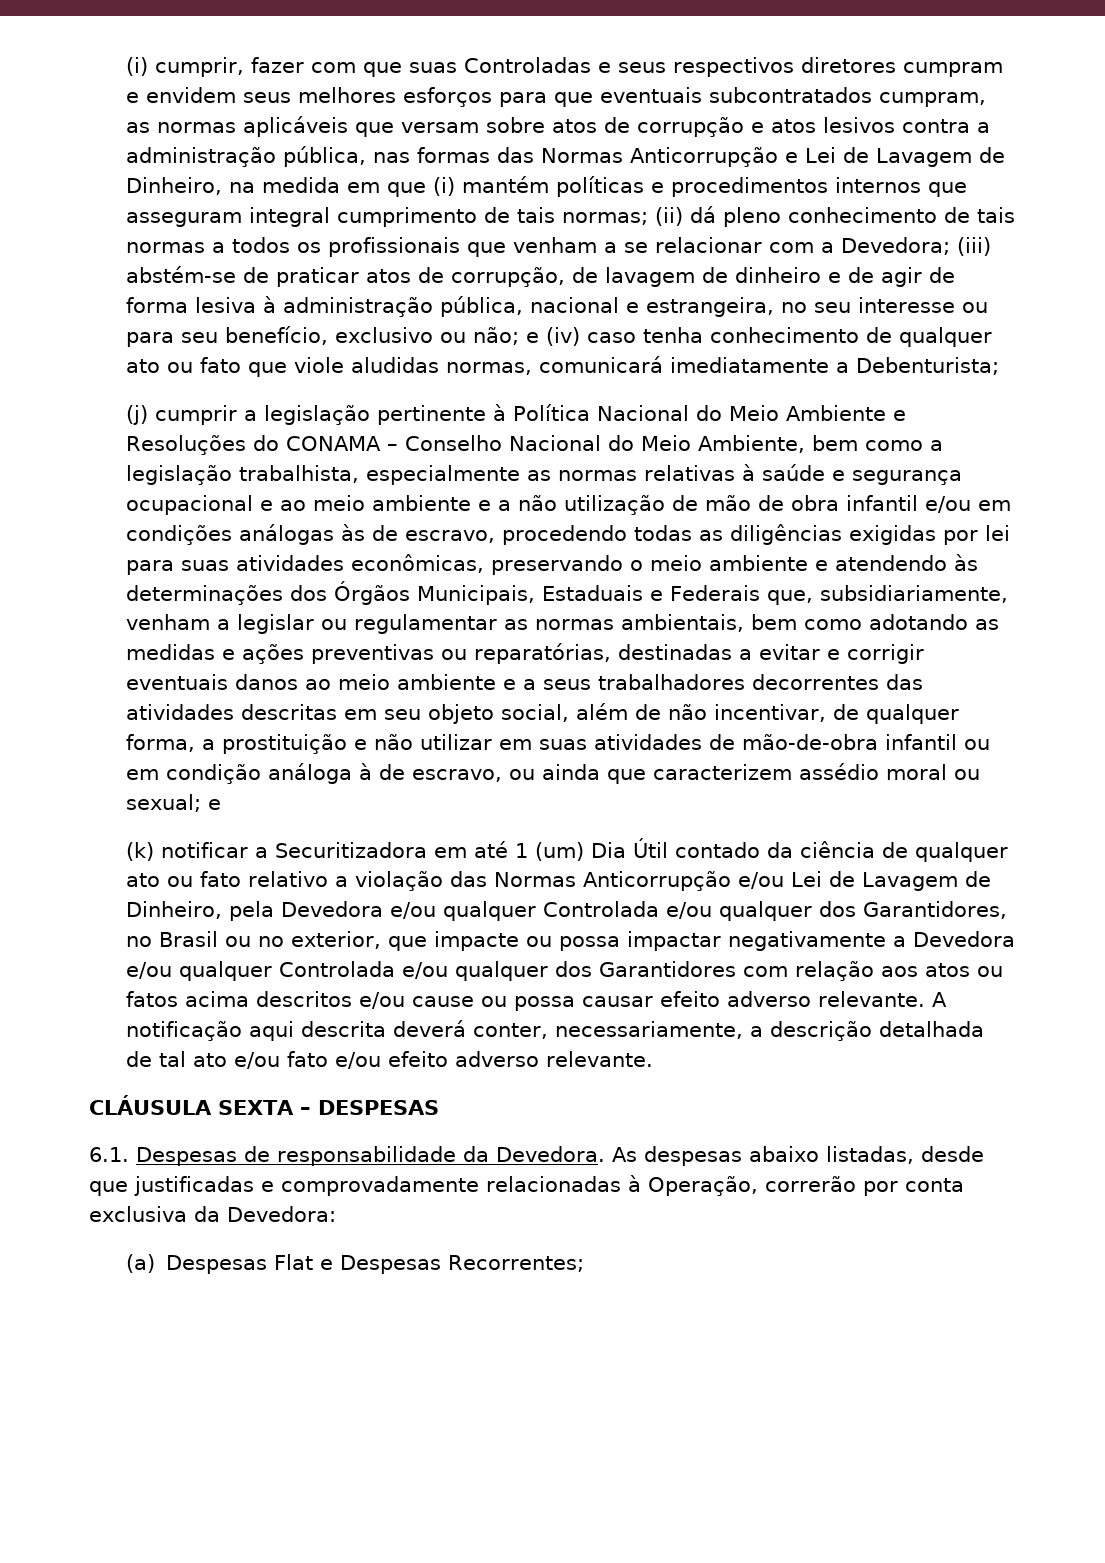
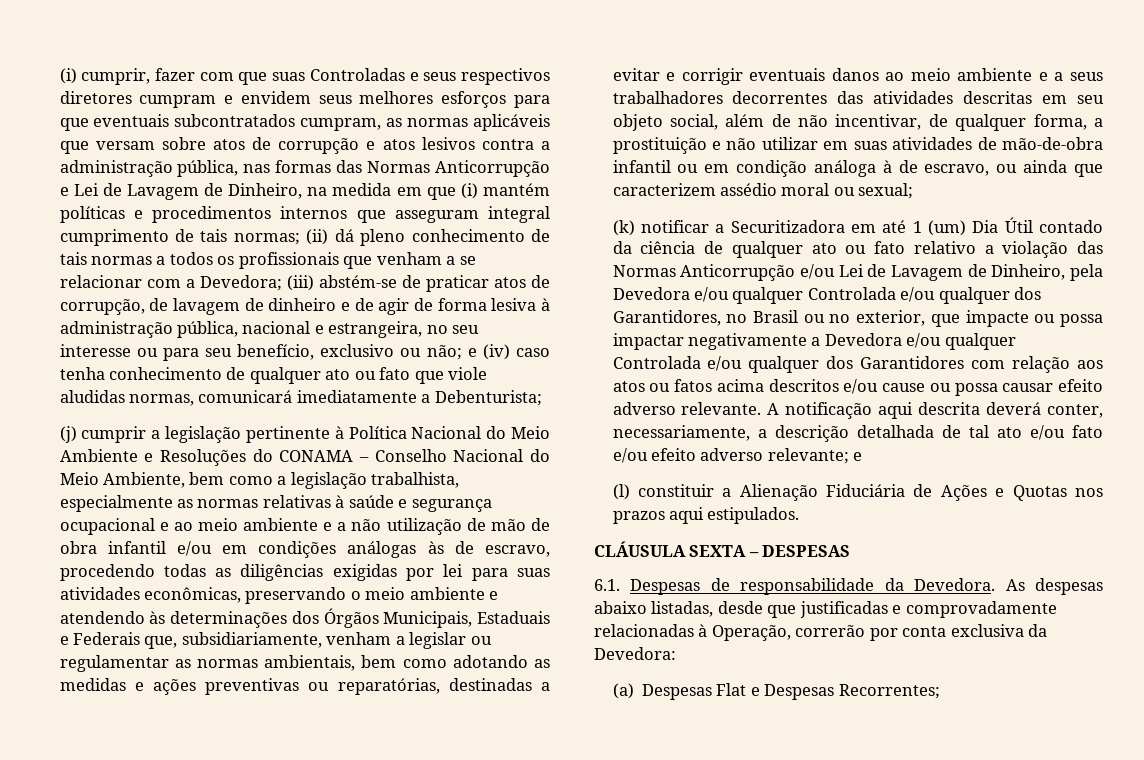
[208,799,222,810] e -> (914, 191) none
[546,1051,654,1067] relevante. -> [767,448,863,464] [612,484,1103,501] [612,507,800,524] relevante; e // (l) constituir a Alienação Fiduciária de Ações e Quotas nos prazos aqui estipulados.

